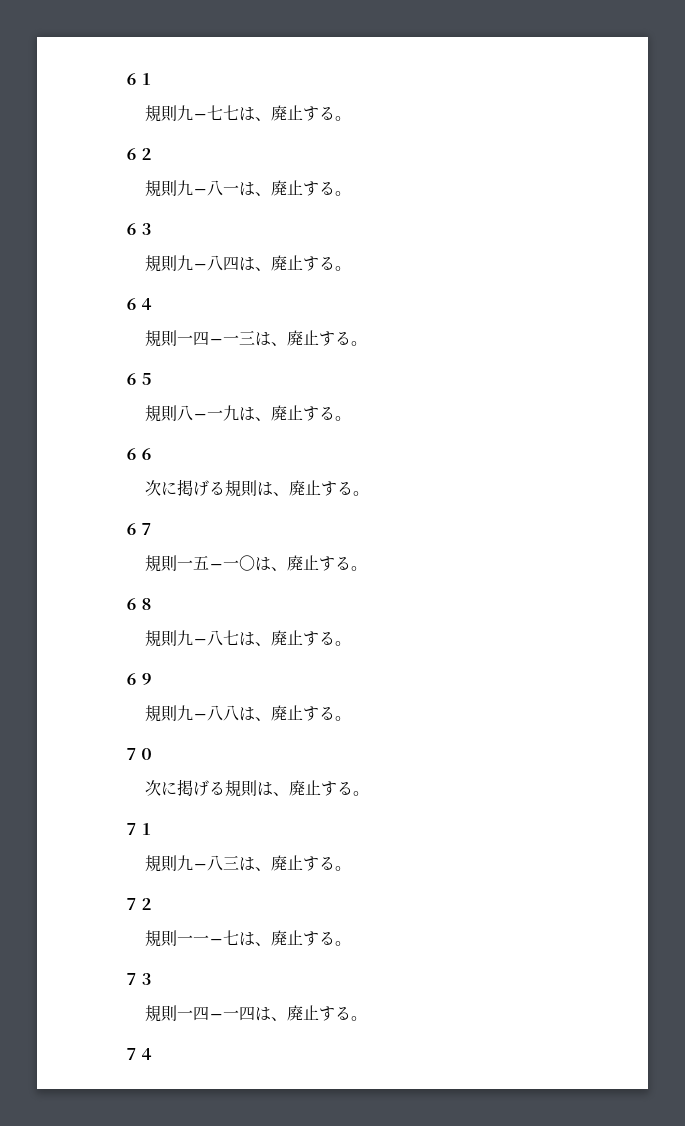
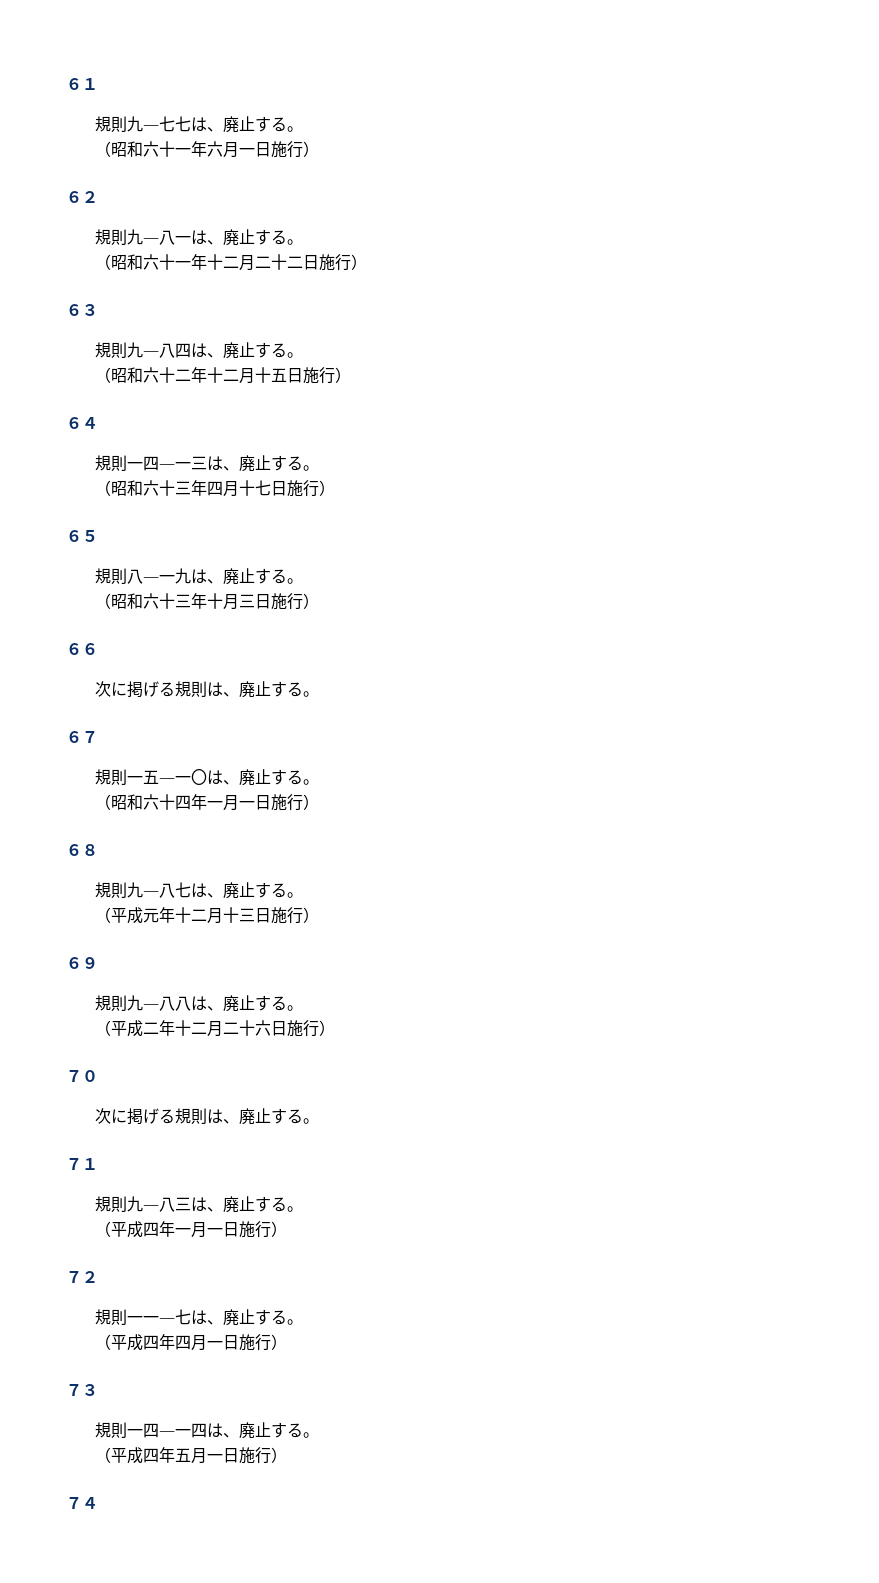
(351, 118) none -> [95,141,320,158] // （昭和六十一年六月一日施行）
(351, 193) none -> [95,254,368,271] // （昭和六十一年十二月二十二日施行）
(351, 268) none -> [95,367,352,384] // （昭和六十二年十二月十五日施行）
(367, 343) none -> [95,480,336,497] // （昭和六十三年四月十七日施行）
(351, 418) none -> [95,593,320,610] // （昭和六十三年十月三日施行）
(367, 568) none -> [95,794,320,811] // （昭和六十四年一月一日施行）
(351, 643) none -> [95,907,320,924] // （平成元年十二月十三日施行）
(351, 718) none -> [95,1020,336,1037] // （平成二年十二月二十六日施行）
(351, 868) none -> [95,1221,288,1238] // （平成四年一月一日施行）
(351, 943) none -> [95,1334,288,1351] // （平成四年四月一日施行）
(367, 1018) none -> [95,1447,288,1464] // （平成四年五月一日施行）

